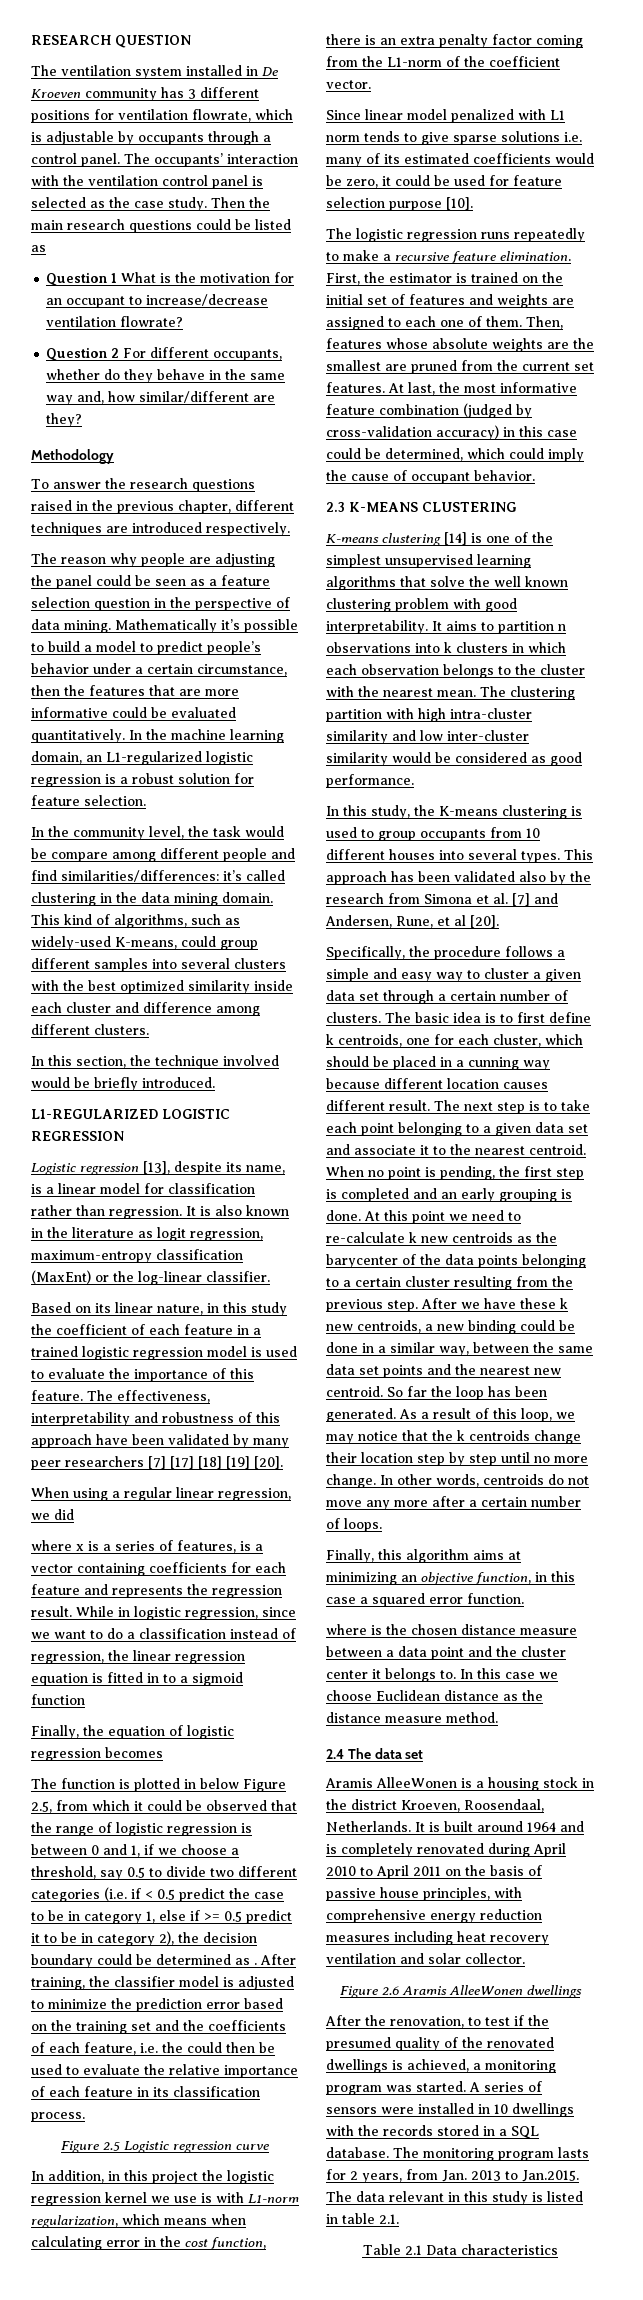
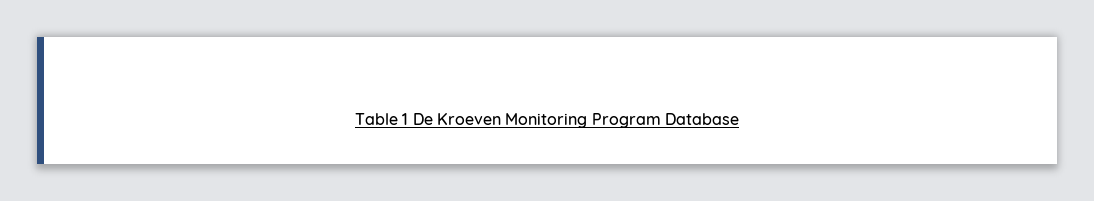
[31,35,191,48] [31,65,278,79] [31,87,259,101] [31,109,293,123] [31,131,271,145] [31,153,298,167] [31,175,263,189] [31,197,270,211] [31,219,291,233] [31,245,46,252] [46,272,295,286] [46,294,269,308] [46,316,184,327] [46,347,283,361] [46,369,286,383] [46,391,276,405] [46,413,83,427] [31,449,114,464] [31,478,255,492] [31,500,294,514] [31,522,290,536] [31,553,275,567] [31,575,270,589] [31,597,290,611] [31,619,298,633] [31,641,261,655] [31,663,287,676] [31,685,239,696] [31,707,236,718] [31,729,284,743] [31,751,253,765] [31,773,254,787] [31,795,146,806] [31,826,284,840] [31,848,295,862] [31,870,285,882] [31,892,273,906] [31,914,240,928] [31,936,258,950] [31,958,286,972] [31,980,293,994] [31,1002,260,1016] [31,1024,149,1035] [31,1055,279,1069] [31,1077,215,1091] [31,1109,230,1119] [31,1131,124,1141] [31,1161,285,1175] [31,1183,255,1194] [31,1205,289,1219] [31,1227,263,1241] [31,1249,243,1263] [31,1270,270,1285] [31,1302,287,1316] [31,1324,261,1335] [31,1346,297,1360] [31,1368,254,1382] [31,1390,210,1403] [31,1412,280,1426] [31,1434,289,1448] [31,1456,283,1470] [31,1487,291,1501] [31,1509,74,1520] [31,1540,263,1553] [31,1562,286,1576] [31,1584,282,1598] [31,1606,296,1620] [31,1628,296,1639] [31,1650,245,1664] [31,1672,243,1686] [31,1694,85,1705] [31,1725,234,1739] [31,1747,163,1761] [31,1778,286,1792] [31,1800,297,1813] [31,1822,252,1836] [31,1844,239,1857] [31,1866,297,1880] [31,1887,284,1902] [31,1910,292,1924] [31,1931,257,1946] [31,1954,296,1968] [31,1976,294,1990] [31,1998,283,2012] [31,2020,286,2034] [31,2042,275,2055] [31,2064,298,2078] [31,2086,260,2097] [31,2112,85,2122] [61,2141,269,2153] [31,2170,274,2184] [31,2192,299,2206] [31,2214,246,2228] [31,2236,266,2250] [326,34,583,48] [326,56,560,67] [326,80,371,89] [326,109,565,123] [326,131,582,145] [326,153,594,167] [326,175,562,188] [326,197,473,211] [326,228,585,242] [326,250,571,263] [326,272,563,285] [326,294,574,308] [326,316,563,330] [326,338,594,352] [326,360,594,374] [326,382,577,395] [326,403,532,418] [326,425,577,440] [326,448,584,462] [326,470,535,484] [326,502,517,512] [326,532,553,546] [326,554,531,568] [326,576,568,590] [326,598,517,612] [326,620,566,634] [326,642,566,653] [326,664,585,678] [326,686,575,700] [326,708,532,722] [326,730,529,744] [326,752,582,766] [326,774,414,788] [326,805,582,819] [326,827,540,841] [326,849,593,863] [326,871,591,885] [326,893,558,906] [325,915,499,928] [326,946,565,960] [326,968,581,982] [326,990,568,1004] [326,1012,591,1023] [326,1034,583,1047] [326,1056,550,1070] [326,1078,548,1089] [326,1100,590,1114] [326,1122,588,1136] [326,1144,586,1155] [326,1166,584,1180] [326,1188,572,1202] [326,1210,521,1224] [326,1232,557,1243] [326,1254,586,1268] [326,1276,573,1290] [326,1298,568,1312] [326,1320,575,1334] [326,1342,593,1356] [326,1364,561,1378] [326,1386,547,1400] [326,1408,575,1422] [326,1430,581,1444] [326,1452,588,1466] [326,1474,589,1488] [326,1496,581,1510] [326,1518,382,1532] [326,1549,521,1563] [326,1571,575,1585] [326,1593,524,1607] [326,1624,577,1635] [326,1646,566,1660] [326,1668,558,1682] [326,1690,543,1701] [326,1712,498,1723] [326,1748,424,1759] [325,1777,594,1791] [326,1799,544,1812] [326,1821,584,1832] [326,1843,566,1857] [326,1865,542,1879] [326,1887,522,1901] [326,1909,542,1923] [326,1931,549,1945] [326,1953,525,1964] [339,1985,582,1998] [325,2015,549,2028] [326,2037,554,2051] [326,2059,556,2073] [326,2081,542,2095] [326,2103,574,2117] [326,2125,539,2139] [326,2147,589,2161] [326,2169,579,2183] [326,2191,583,2205] [326,2213,399,2224] [362,2244,558,2255] RESEARCH QUESTION // The ventilation system installed in De Kroeven community has 3 different positions for ventilation flowrate, which is adjustable by occupants through a control panel. The occupants’ interaction with the ventilation control panel is selected as the case study. Then the main research questions could be listed as // Question 1 What is the motivation for an occupant to increase/decrease ventilation flowrate? // Question 2 For different occupants, whether do they behave in the same way and, how similar/different are they? // Methodology // To answer the research questions raised in the previous chapter, different techniques are introduced respectively. // The reason why people are adjusting the panel could be seen as a feature selection question in the perspective of data mining. Mathematically it’s possible to build a model to predict people’s behavior under a certain circumstance, then the features that are more informative could be evaluated quantitatively. In the machine learning domain, an L1-regularized logistic regression is a robust solution for feature selection. // In the community level, the task would be compare among different people and find similarities/differences: it’s called clustering in the data mining domain. This kind of algorithms, such as widely-used K-means, could group different samples into several clusters with the best optimized similarity inside each cluster and difference among different clusters. // In this section, the technique involved would be briefly introduced. // L1-REGULARIZED LOGISTIC REGRESSION // Logistic regression [13], despite its name, is a linear model for classification rather than regression. It is also known in the literature as logit regression, maximum-entropy classification (MaxEnt) or the log-linear classifier. // Based on its linear nature, in this study the coefficient of each feature in a trained logistic regression model is used to evaluate the importance of this feature. The effectiveness, interpretability and robustness of this approach have been validated by many peer researchers [7] [17] [18] [19] [20]. // When using a regular linear regression, we did // where x is a series of features, is a vector containing coefficients for each feature and represents the regression result. While in logistic regression, since we want to do a classification instead of regression, the linear regression equation is fitted in to a sigmoid function // Finally, the equation of logistic regression becomes // The function is plotted in below Figure 2.5, from which it could be observed that the range of logistic regression is between 0 and 1, if we choose a threshold, say 0.5 to divide two different categories (i.e. if < 0.5 predict the case to be in category 1, else if >= 0.5 predict it to be in category 2), the decision boundary could be determined as . After training, the classifier model is adjusted to minimize the prediction error based on the training set and the coefficients of each feature, i.e. the could then be used to evaluate the relative importance of each feature in its classification process. // Figure 2.5 Logistic regression curve // In addition, in this project the logistic regression kernel we use is with L1-norm regularization, which means when calculating error in the cost function, there is an extra penalty factor coming from the L1-norm of the coefficient vector. // Since linear model penalized with L1 norm tends to give sparse solutions i.e. many of its estimated coefficients would be zero, it could be used for feature selection purpose [10]. // The logistic regression runs repeatedly to make a recursive feature elimination. First, the estimator is trained on the initial set of features and weights are assigned to each one of them. Then, features whose absolute weights are the smallest are pruned from the current set features. At last, the most informative feature combination (judged by cross-validation accuracy) in this case could be determined, which could imply the cause of occupant behavior. // 2.3 K-MEANS CLUSTERING // K-means clustering [14] is one of the simplest unsupervised learning algorithms that solve the well known clustering problem with good interpretability. It aims to partition n observations into k clusters in which each observation belongs to the cluster with the nearest mean. The clustering partition with high intra-cluster similarity and low inter-cluster similarity would be considered as good performance. // In this study, the K-means clustering is used to group occupants from 10 different houses into several types. This approach has been validated also by the research from Simona et al. [7] and Andersen, Rune, et al [20]. // Specifically, the procedure follows a simple and easy way to cluster a given data set through a certain number of clusters. The basic idea is to first define k centroids, one for each cluster, which should be placed in a cunning way because different location causes different result. The next step is to take each point belonging to a given data set and associate it to the nearest centroid. When no point is pending, the first step is completed and an early grouping is done. At this point we need to re-calculate k new centroids as the barycenter of the data points belonging to a certain cluster resulting from the previous step. After we have these k new centroids, a new binding could be done in a similar way, between the same data set points and the nearest new centroid. So far the loop has been generated. As a result of this loop, we may notice that the k centroids change their location step by step until no more change. In other words, centroids do not move any more after a certain number of loops. // Finally, this algorithm aims at minimizing an objective function, in this case a squared error function. // where is the chosen distance measure between a data point and the cluster center it belongs to. In this case we choose Euclidean distance as the distance measure method. // 2.4 The data set // Aramis AlleeWonen is a housing stock in the district Kroeven, Roosendaal, Netherlands. It is built around 1964 and is completely renovated during April 2010 to April 2011 on the basis of passive house principles, with comprehensive energy reduction measures including heat recovery ventilation and solar collector. // Figure 2.6 Aramis AlleeWonen dwellings // After the renovation, to test if the presumed quality of the renovated dwellings is achieved, a monitoring program was started. A series of sensors were installed in 10 dwellings with the records stored in a SQL database. The monitoring program lasts for 2 years, from Jan. 2013 to Jan.2015. The data relevant in this study is listed in table 2.1. // Table 2.1 Data characteristics -> [355,113,739,128] Table 1 De Kroeven Monitoring Program Database

